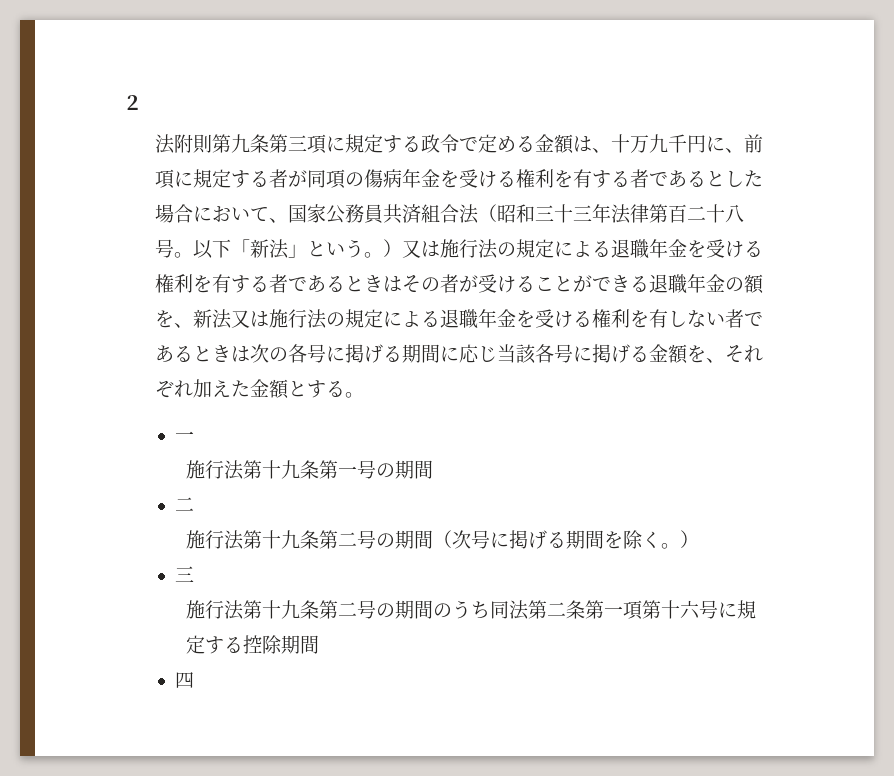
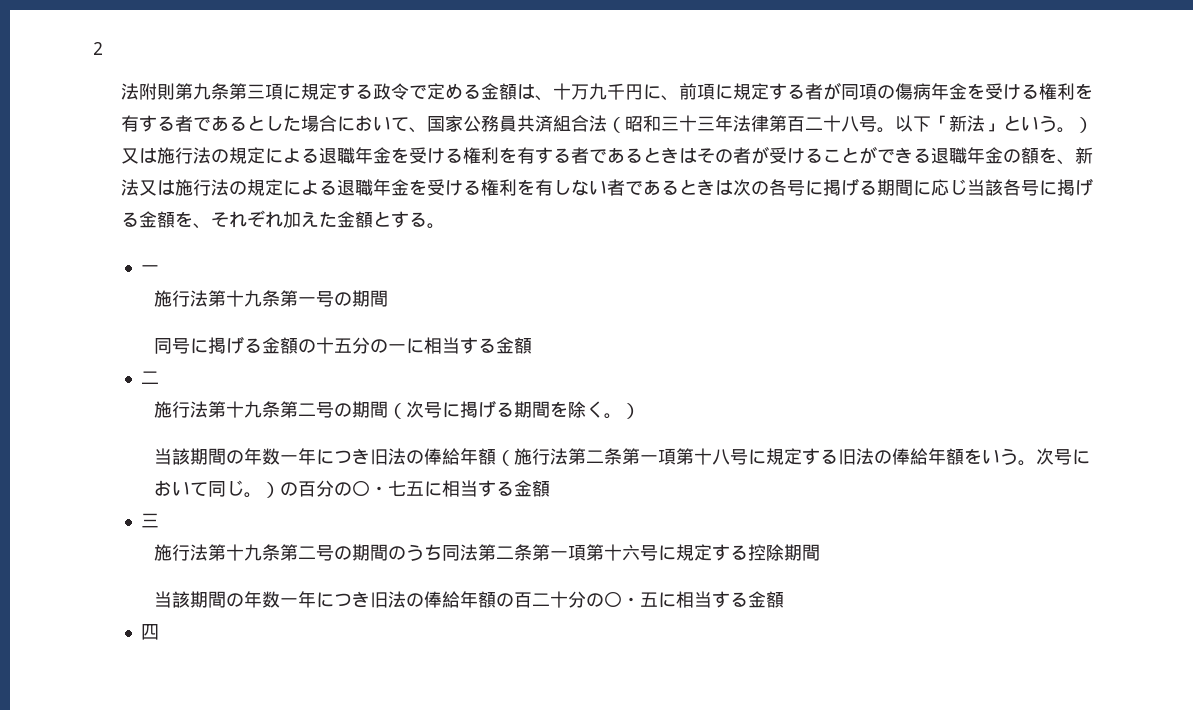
(433, 469) none -> [153,336,532,354] // 同号に掲げる金額の十五分の一に相当する金額
(699, 539) none -> [153,448,1090,466] [153,480,550,498] // 当該期間の年数一年につき旧法の俸給年額（施行法第二条第一項第十八号に規定する旧法の俸給年額をいう。次号において同じ。）の百分の〇・七五に相当する金額
(319, 644) none -> [153,591,784,608] // 当該期間の年数一年につき旧法の俸給年額の百二十分の〇・五に相当する金額

